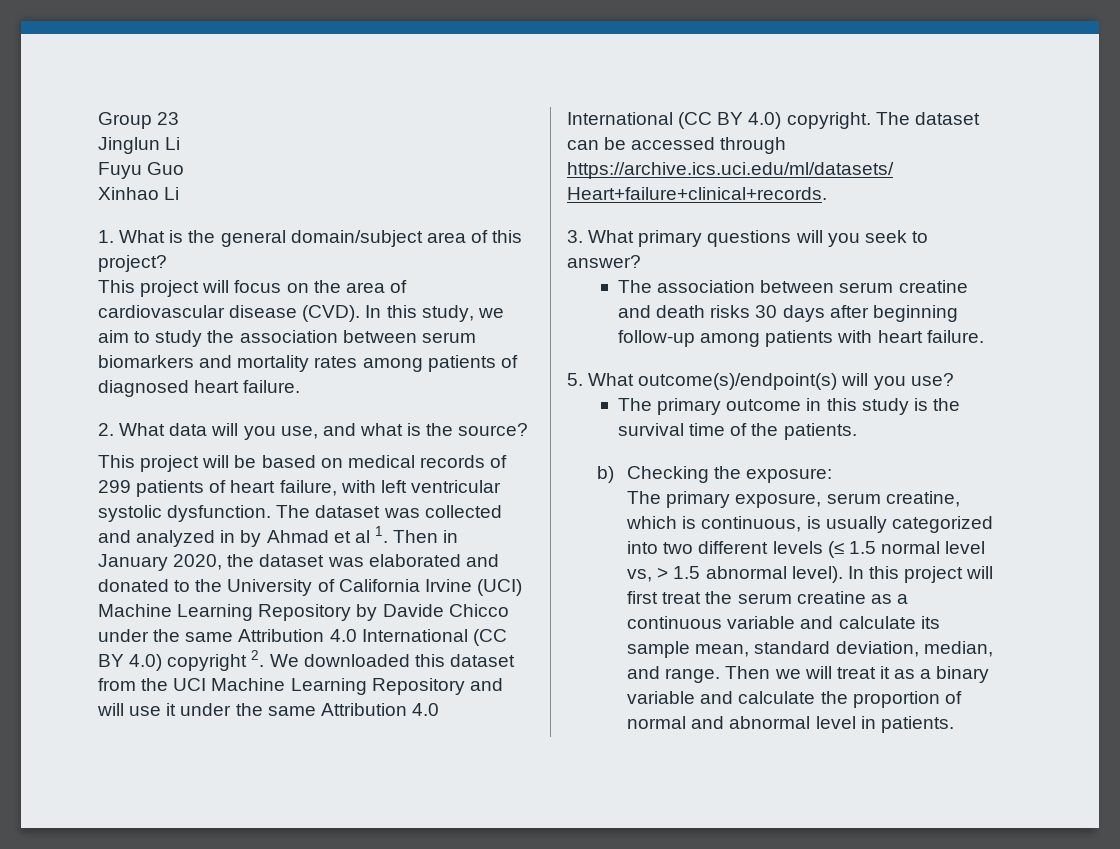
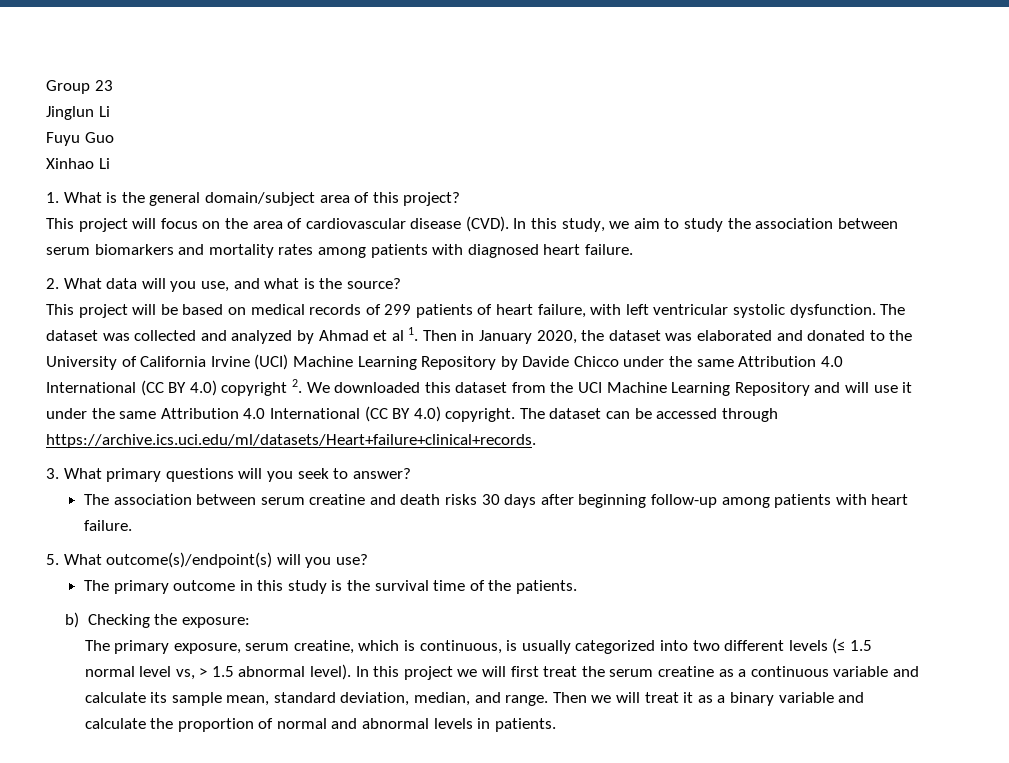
[500,355,518,368] of -> [432,244,464,255] with
[220,530,236,543] in -> (293, 337) none
(964, 574) none -> [457,669,478,677] we
[815,716,856,729] level -> [433,718,473,729] levels

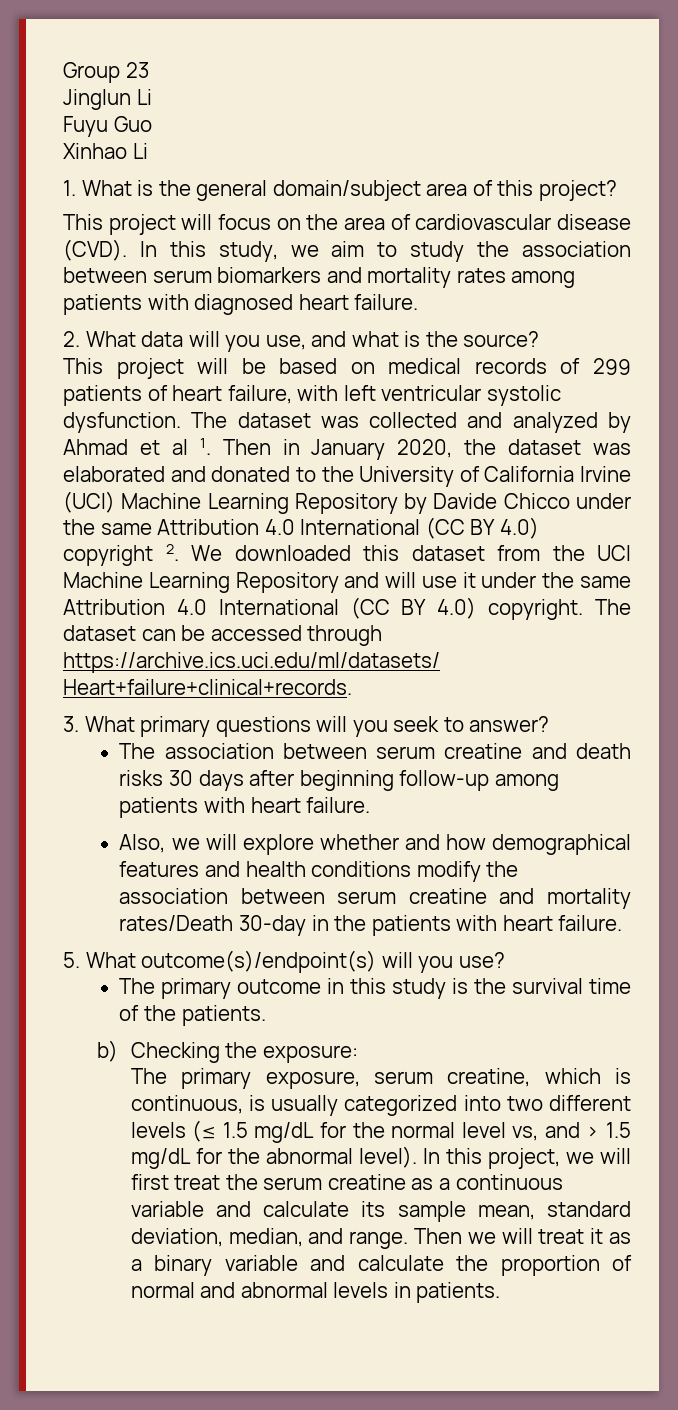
(132, 525) none -> [119,834,631,855] [119,861,519,882] [119,888,631,909] [119,915,623,936] // Also, we will explore whether and how demographical features and health conditions modify the association between serum creatine and mortality rates/Death 30-day in the patients with heart failure.
(872, 645) none -> [254,1122,385,1143] mg/dL for the
(195, 674) none -> [544,1122,580,1138] and
(234, 671) none -> [130,1148,260,1169] mg/dL for the
[403,666,453,680] project -> [487,1148,560,1169] project,

